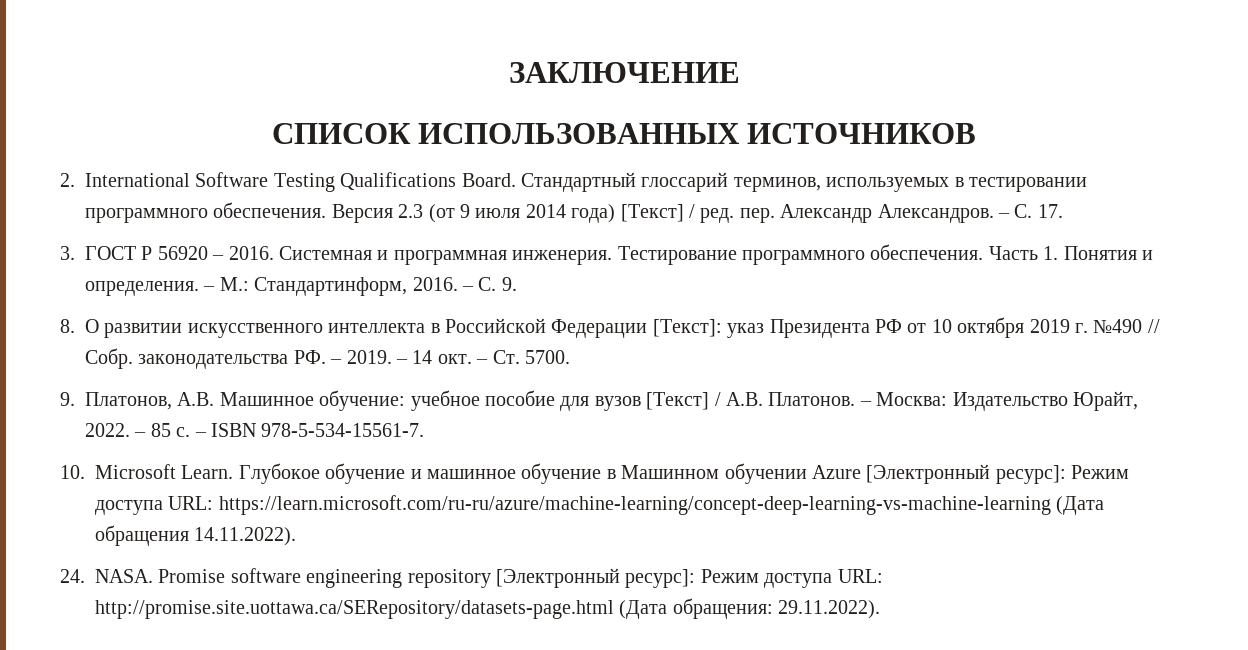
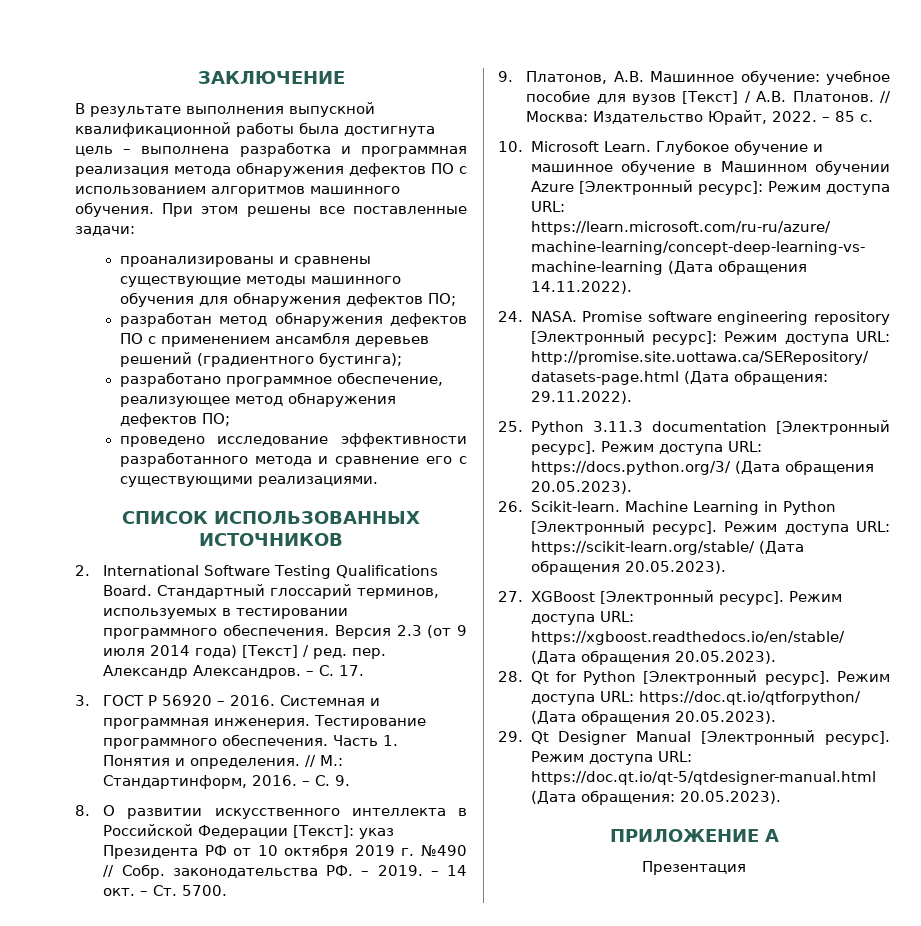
(740, 72) none -> [75,102,375,117] [75,122,435,137] [75,142,467,157] [75,162,467,177] [75,186,400,197] [75,202,467,217] [75,226,135,236] [119,256,371,267] [119,276,401,287] [119,292,456,307] [119,312,467,327] [119,332,429,347] [119,352,402,367] [119,372,443,387] [119,392,396,407] [119,413,230,427] [119,433,467,447] [119,452,467,467] [119,476,378,487] // В результате выполнения выпускной квалификационной работы была достигнута цель – выполнена разработка и программная реализация метода обнаружения дефектов ПО с использованием алгоритмов машинного обучения. При этом решены все поставленные задачи: // проанализированы и сравнены существующие методы машинного обучения для обнаружения дефектов ПО; // разработан метод обнаружения дефектов ПО с применением ансамбля деревьев решений (градиентного бустинга); // разработано программное обеспечение, реализующее метод обнаружения дефектов ПО; // проведено исследование эффективности разработанного метода и сравнение его с существующими реализациями.
[203,286,216,291] – -> [305,755,317,767] //
[859,401,872,406] – -> [880,91,891,103] //
[194,423,425,437] – ISBN 978-5-534-15561-7. -> (874, 118) none
(881, 609) none -> [498,420,890,435] [530,441,762,455] [530,460,874,475] [530,481,632,494] [498,501,836,515] [530,520,890,535] [530,541,804,555] [530,560,726,575] [498,590,842,605] [530,611,634,625] [530,631,845,645] [530,650,776,665] [498,670,890,685] [530,691,861,705] [530,710,776,725] [498,730,890,745] [530,751,692,765] [530,771,877,785] [530,790,781,805] [609,829,779,842] [642,861,746,875] // 25. Python 3.11.3 documentation [Электронный ресурс]. Режим доступа URL: https://docs.python.org/3/ (Дата обращения 20.05.2023). // 26. Scikit-learn. Machine Learning in Python [Электронный ресурс]. Режим доступа URL: https://scikit-learn.org/stable/ (Дата обращения 20.05.2023). // 27. XGBoost [Электронный ресурс]. Режим доступа URL: https://xgboost.readthedocs.io/en/stable/ (Дата обращения 20.05.2023). // 28. Qt for Python [Электронный ресурс]. Режим доступа URL: https://doc.qt.io/qtforpython/ (Дата обращения 20.05.2023). // 29. Qt Designer Manual [Электронный ресурс]. Режим доступа URL: https://doc.qt.io/qt-5/qtdesigner-manual.html (Дата обращения: 20.05.2023). // ПРИЛОЖЕНИЕ А // Презентация

